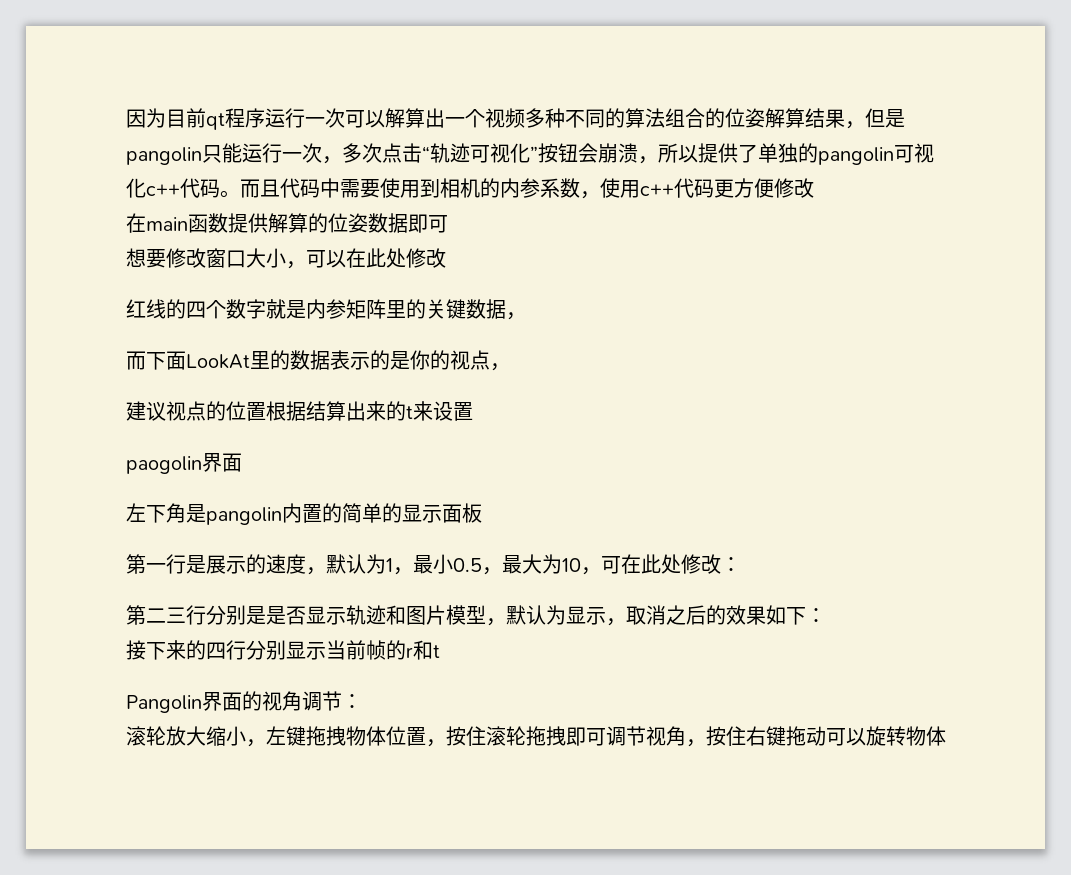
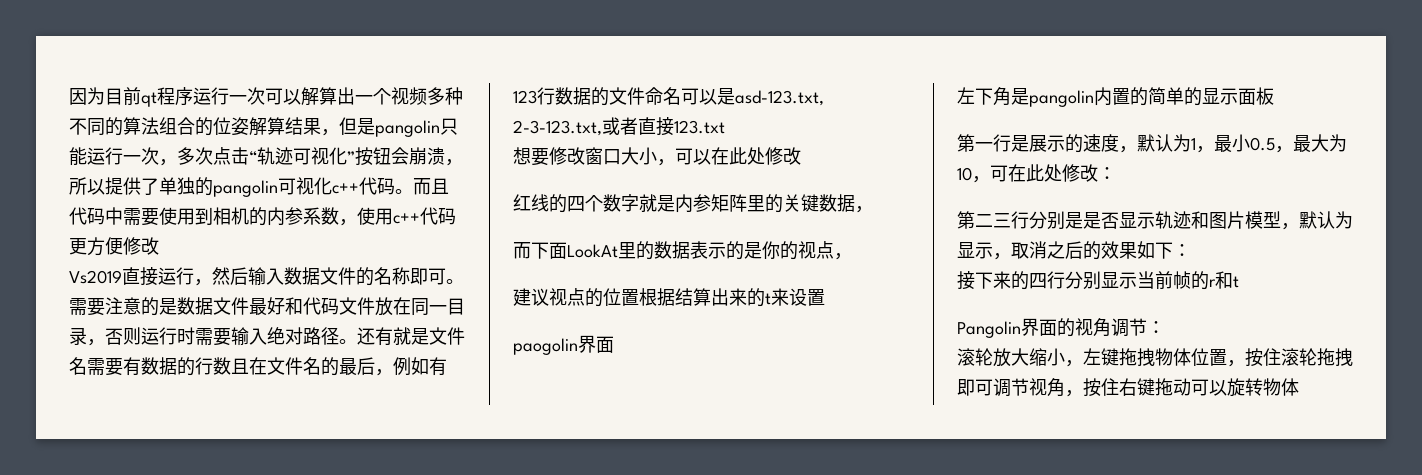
[126,213,448,233] 在main函数提供解算的位姿数据即可 -> [69,267,464,286] [69,297,465,316] [69,327,465,346] [69,357,447,376] [513,87,824,106] [513,117,725,136] Vs2019直接运行，然后输入数据文件的名称即可。需要注意的是数据文件最好和代码文件放在同一目录，否则运行时需要输入绝对路径。还有就是文件名需要有数据的行数且在文件名的最后，例如有123行数据的文件命名可以是asd-123.txt, 2-3-123.txt,或者直接123.txt

